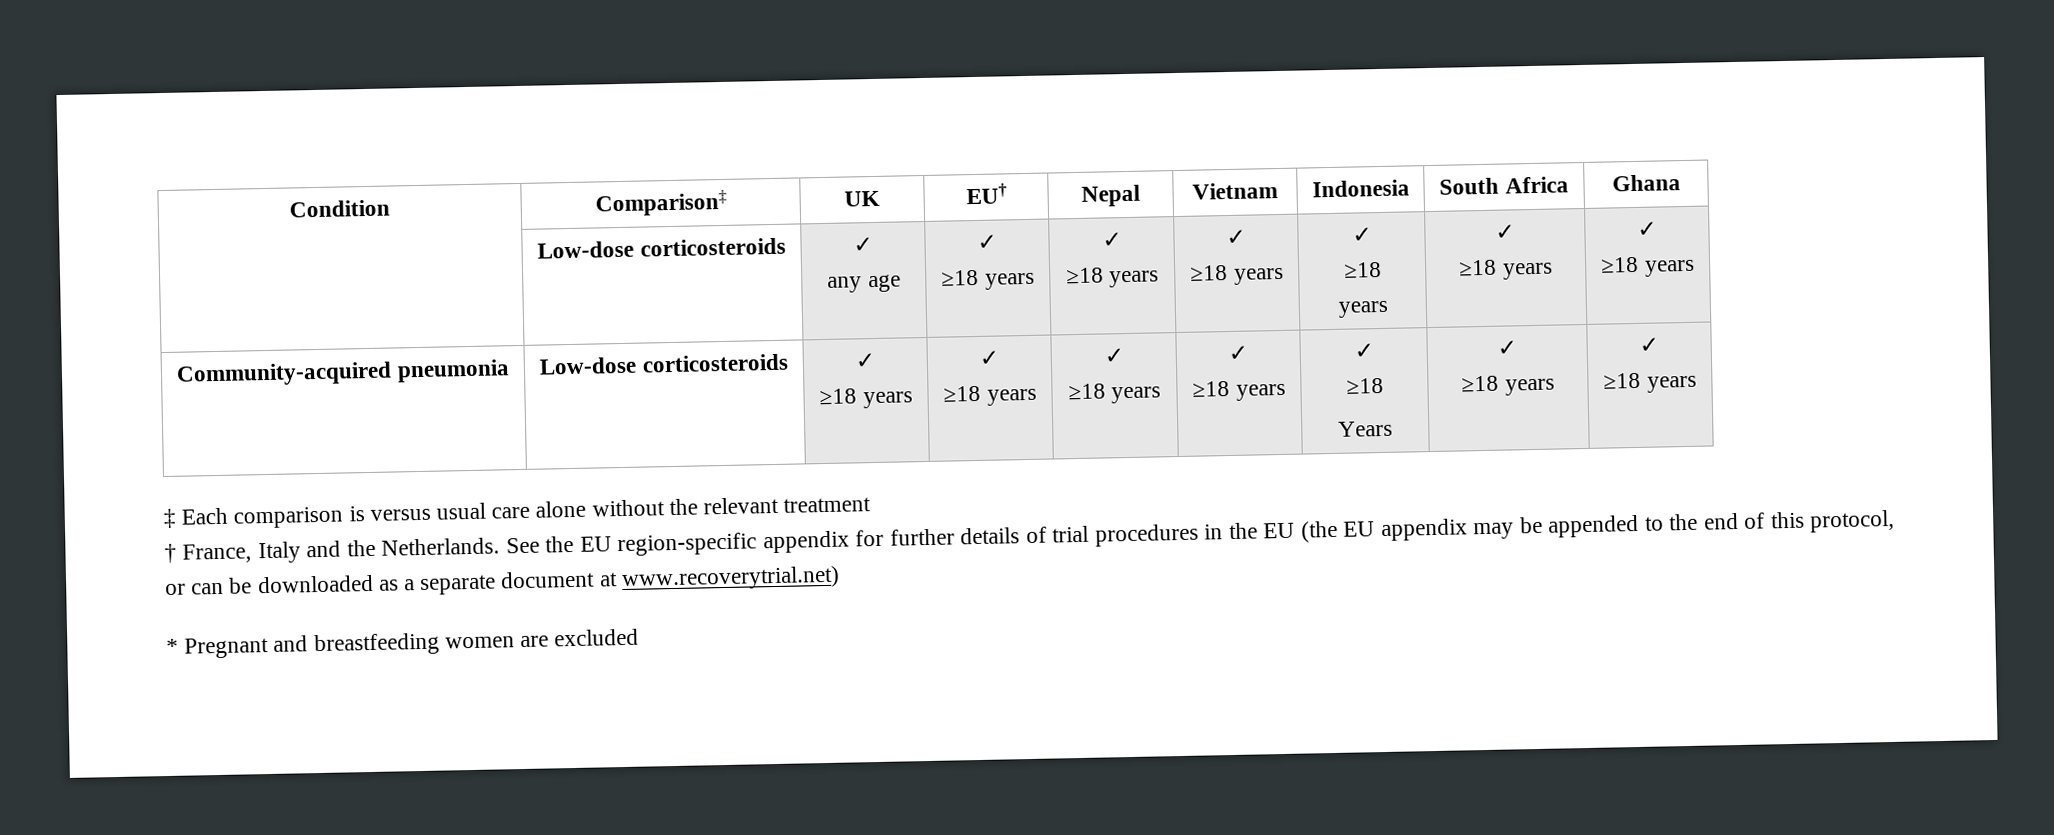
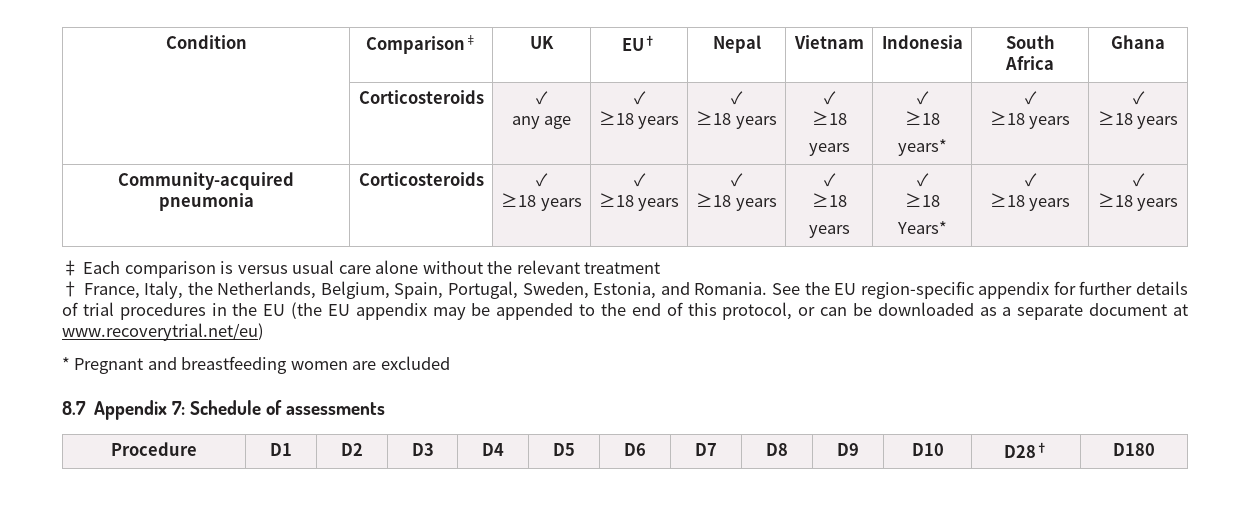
[537,237,786,259] Low-dose corticosteroids -> [358,90,484,104] Corticosteroids
[1233,267,1284,285] [1351,227,1372,243] [1343,261,1382,279] [1337,300,1389,318] [1495,224,1515,240] [1458,259,1553,280] [1637,221,1657,237] [1600,256,1695,277] [176,359,510,387] [539,353,789,375] [855,352,875,369] [819,388,913,409] [979,350,999,366] [943,385,1037,406] [1103,348,1124,364] [1067,383,1162,404] [1228,345,1248,362] [1192,380,1286,401] [1353,343,1374,359] [1345,377,1384,395] [1338,420,1393,437] years | ✓ // ≥18 // years | ✓ // ≥18 years | ✓ // ≥18 years // Community-acquired pneumonia | Low-dose corticosteroids | ✓ // ≥18 years | ✓ // ≥18 years | ✓ // ≥18 years | ✓ // ≥18 years | ✓ // ≥18 // Years -> [808,143,850,156] [916,91,929,105] [904,111,940,125] [897,139,947,156] [1024,91,1037,105] [989,111,1071,129] [1132,91,1145,105] [1097,111,1179,129] [118,172,294,190] [158,193,254,211] [358,172,484,186] [536,173,548,187] [501,193,582,211] [633,173,646,187] [598,193,680,211] [731,173,743,187] [696,193,777,211] [823,173,836,187] [811,193,847,207] [808,225,850,238] [916,173,929,187] [904,193,940,207] [896,221,947,234] // years | ✓ // ≥18 // years* | ✓ // ≥18 years | ✓ // ≥18 years // Community-acquired pneumonia | Corticosteroids | ✓ // ≥18 years | ✓ // ≥18 years | ✓ // ≥18 years | ✓ // ≥18 // years | ✓ // ≥18 // Years*
[257,537,501,564] Italy and the Netherlands. -> [144,281,768,299] Italy, the Netherlands, Belgium, Spain, Portugal, Sweden, Estonia, and Romania.
[620,565,840,592] www.recoverytrial.net) -> [62,323,264,341] www.recoverytrial.net/eu)
(640, 637) none -> [62,400,386,420] [111,442,197,456] [270,443,292,456] [341,443,363,456] [411,443,434,456] [482,443,504,456] [553,443,575,456] [624,443,646,456] [695,443,717,456] [766,443,788,456] [837,443,859,456] [911,443,944,456] [1004,442,1048,458] [1113,443,1155,456] // 8.7 Appendix 7: Schedule of assessments // Procedure | D1 | D2 | D3 | D4 | D5 | D6 | D7 | D8 | D9 | D10 | D28† | D180

